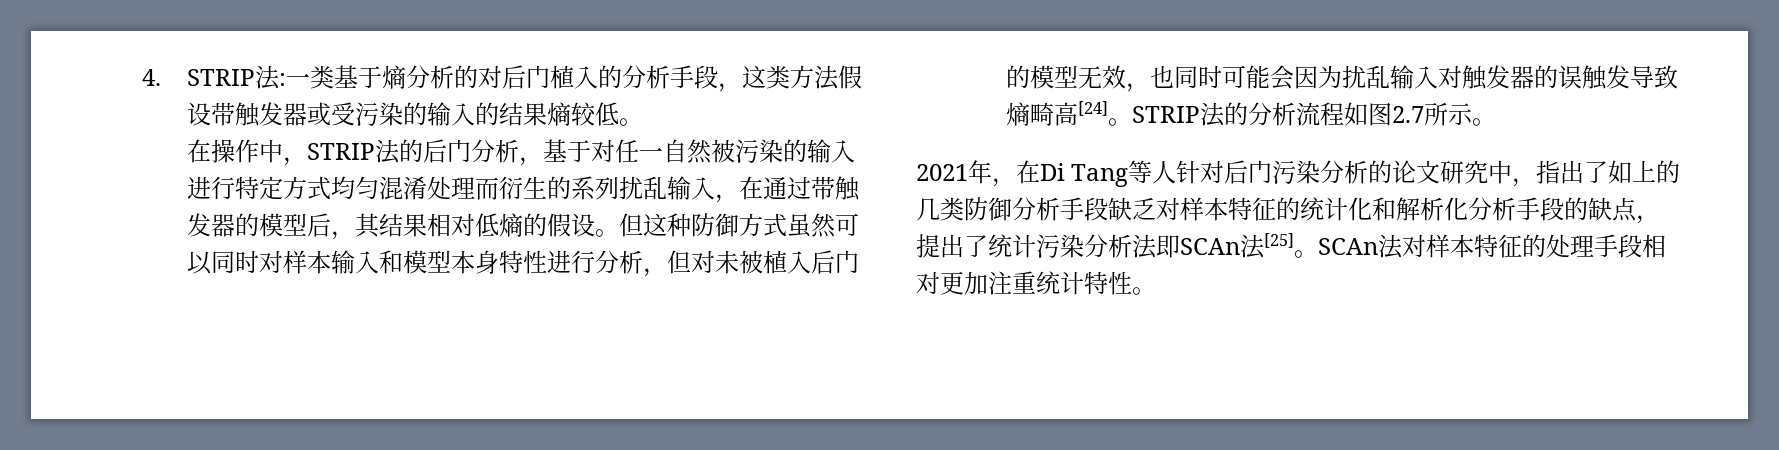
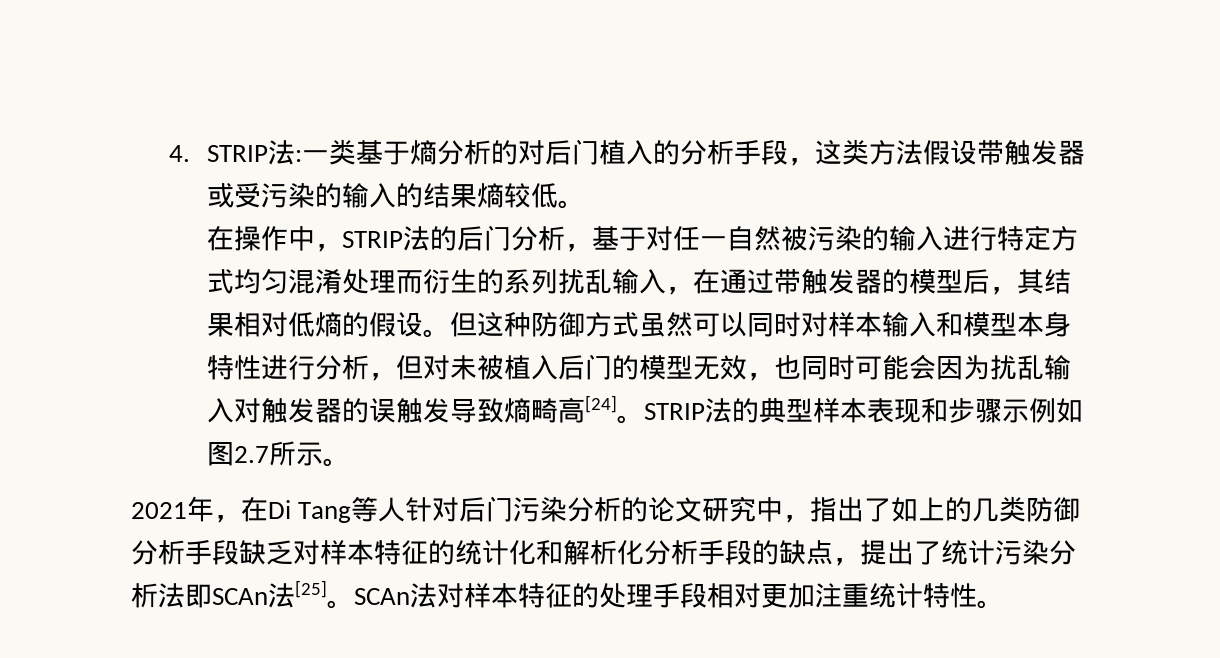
[1247,102,1344,126] 分析流程 -> [758,397,1056,423] 典型样本表现和步骤示例

